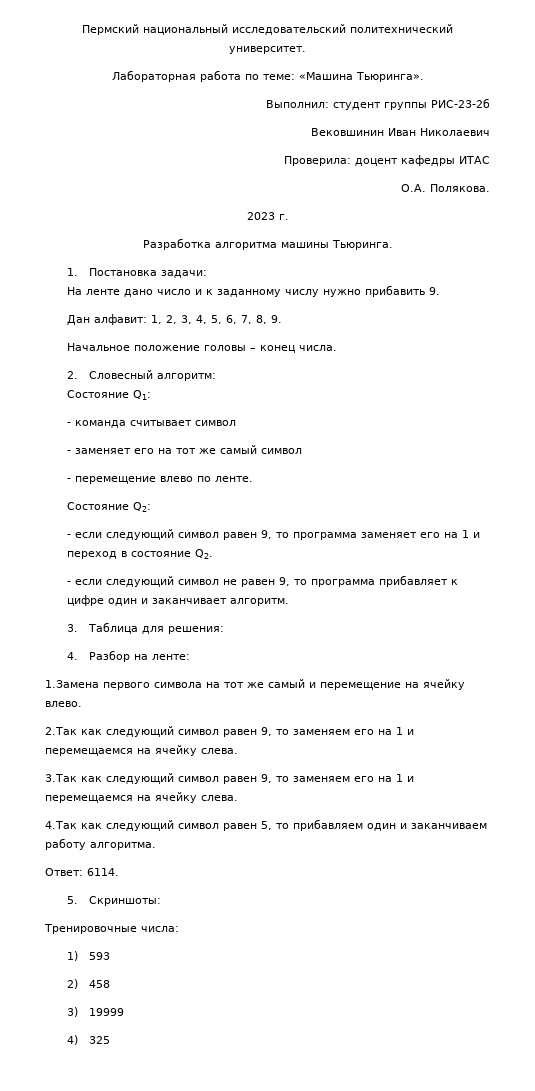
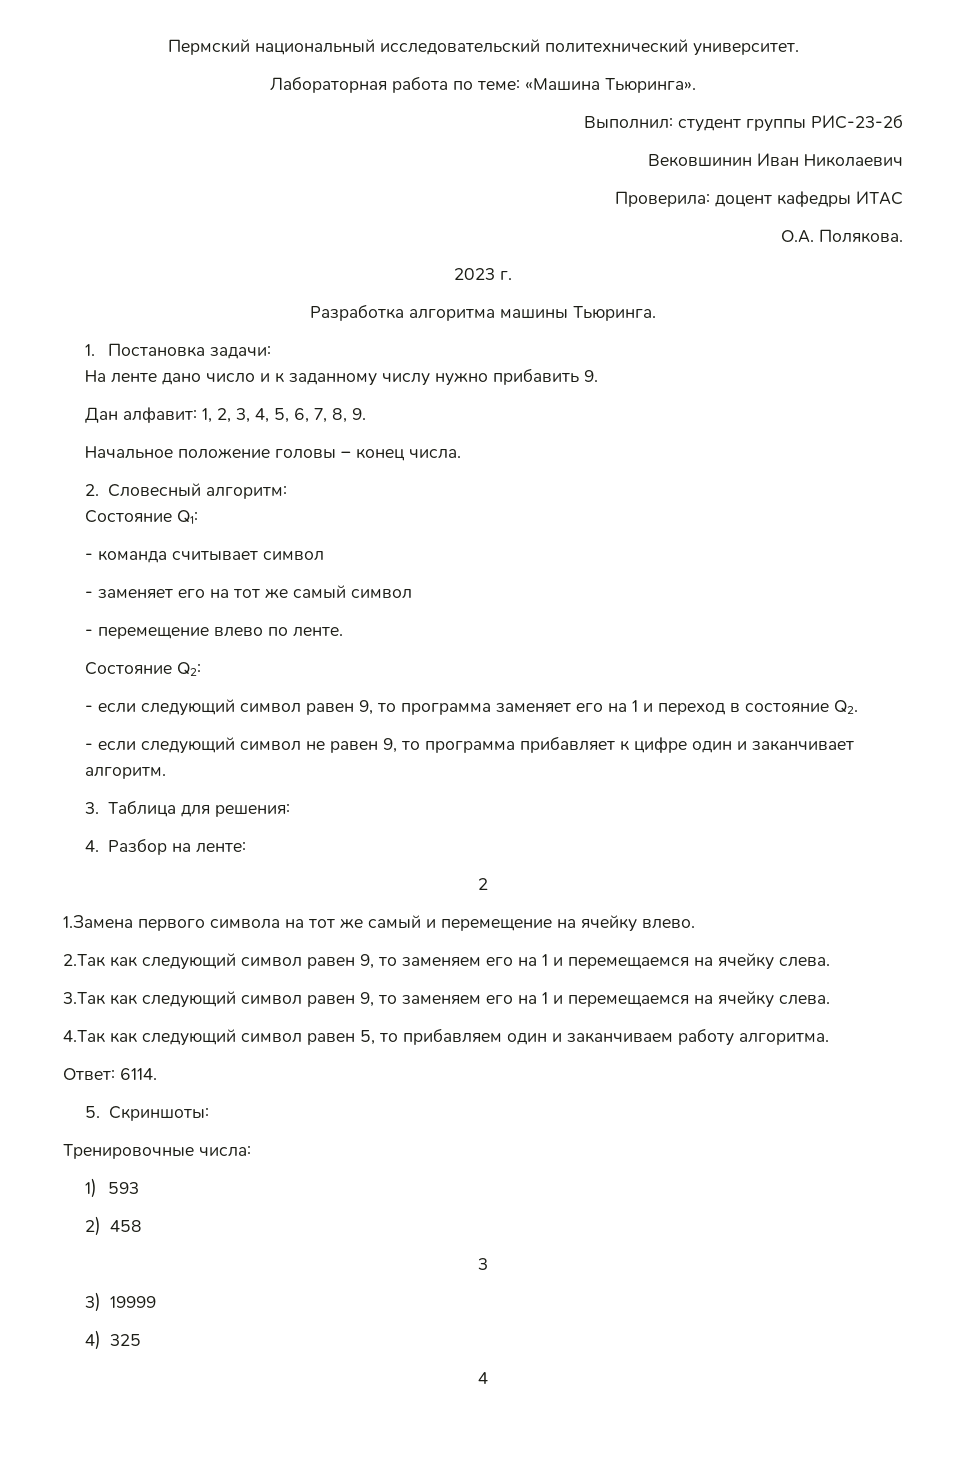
(190, 657) none -> [478,878,488,890] // 2
(110, 984) none -> [478,1258,488,1270] // 3
(110, 1040) none -> [478,1372,488,1384] // 4

